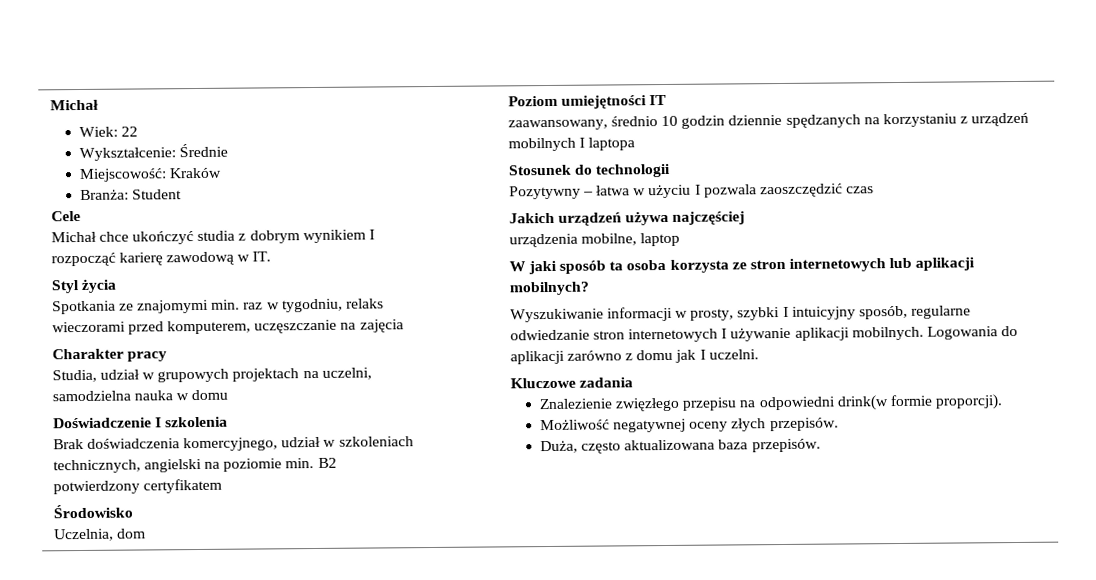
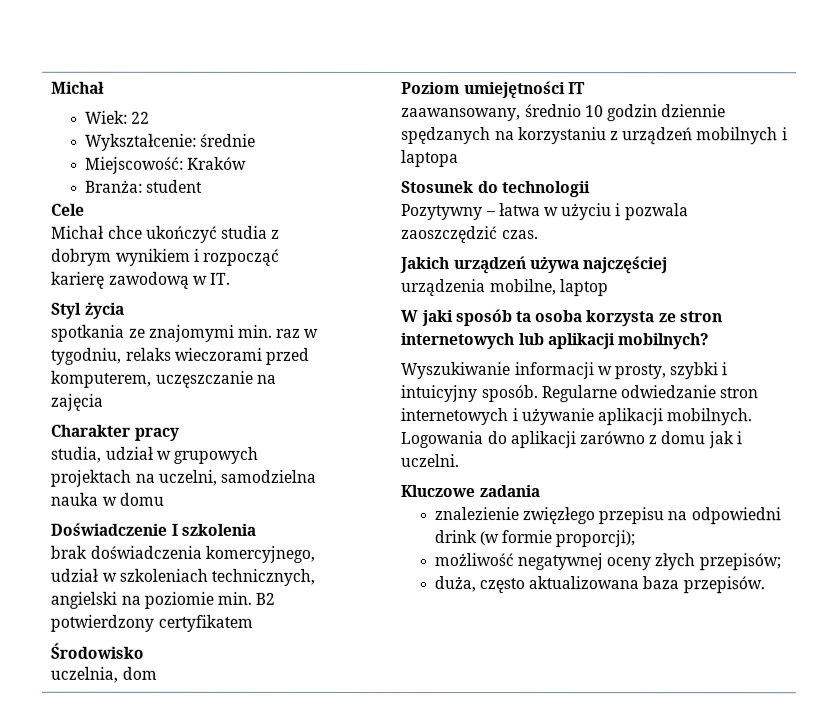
[178,143,228,158] Średnie -> [199,133,256,147] średnie
[131,189,182,200] Student -> [145,179,203,193] student
[368,229,375,240] I -> [193,248,200,262] i
[51,300,116,315] Spotkania -> [51,324,126,342] spotkania
[51,369,97,383] Studia, -> [50,446,102,463] studia,
[52,438,84,450] Brak -> [50,545,88,559] brak
[53,528,114,542] Uczelnia, -> [50,666,119,683] uczelnia,
[578,137,585,148] I -> [781,127,788,141] i
[694,184,701,195] I -> [615,203,622,217] i
[846,186,875,194] czas -> [501,230,539,240] czas.
[782,305,972,320] I intuicyjny sposób, regularne -> [721,362,728,376] [400,384,617,403] i intuicyjny sposób. Regularne
[721,328,728,339] I -> [511,408,518,422] i
[699,349,706,360] I -> [735,431,742,445] i
[538,398,613,410] Znalezienie -> [433,507,519,521] znalezienie
[836,394,1004,411] [539,419,610,431] drink(w formie proporcji). // Możliwość -> [433,530,636,548] [433,553,514,567] drink (w formie proporcji); // możliwość
[769,417,839,432] [539,440,578,454] przepisów. // Duża, -> [698,553,781,571] [433,576,476,593] przepisów; // duża,

